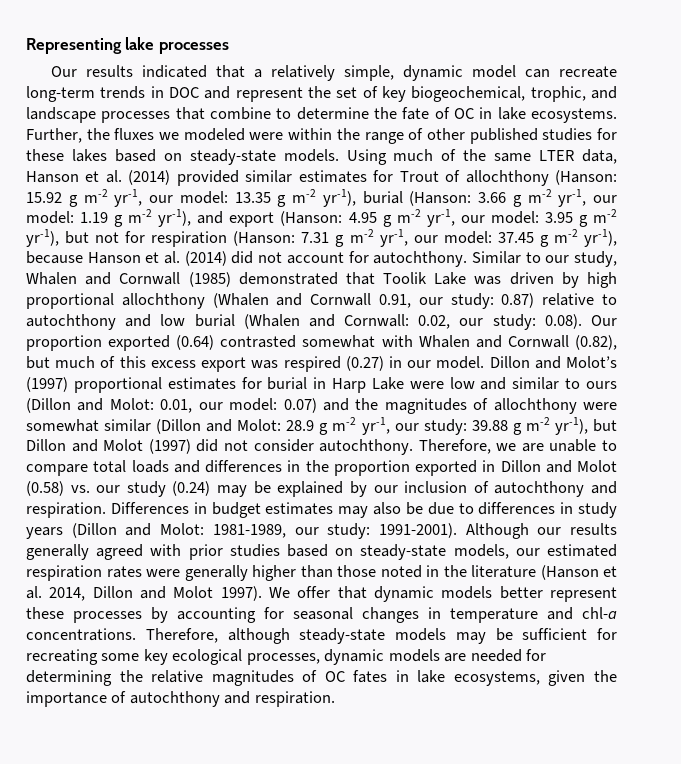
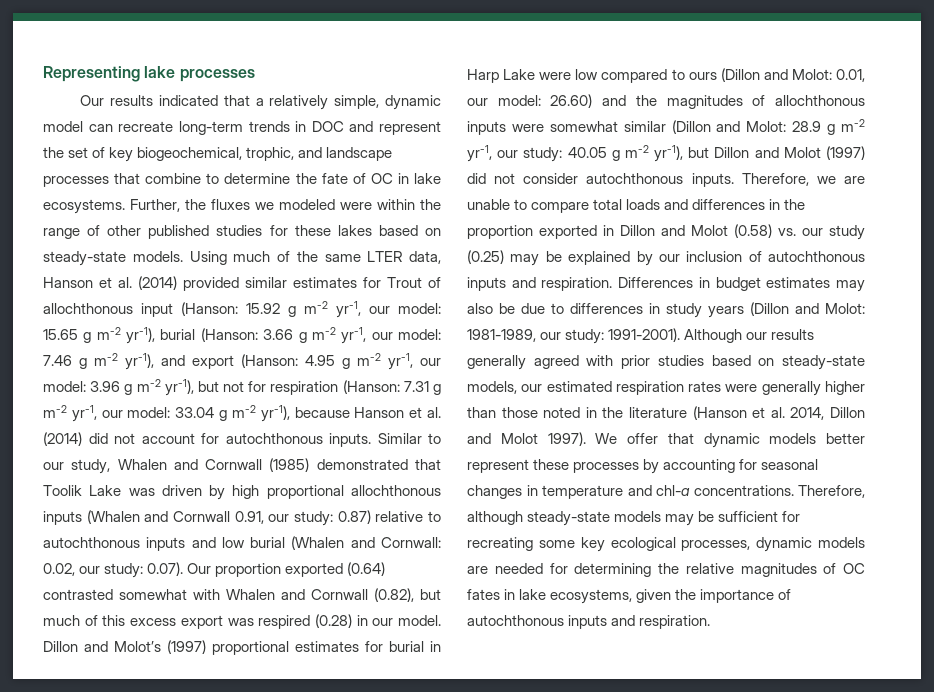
[465,170,549,186] allochthony -> [43,303,173,317] allochthonous input
[234,192,271,203] 13.35 -> [43,329,78,340] 15.65
[80,212,109,223] 1.19 -> [43,355,72,366] 7.46
[544,212,573,223] 3.95 -> [90,381,121,392] 3.96
[497,232,534,243] 37.45 -> [175,407,215,418] 33.04
[373,251,468,267] autochthony. -> [225,433,371,447] autochthonous inputs.
[121,293,205,309] allochthony -> [351,485,441,496] [43,511,82,525] allochthonous inputs
[26,314,116,330] autochthony -> [43,537,186,551] autochthonous inputs
[544,314,582,329] 0.08). -> [147,562,184,576] 0.07).
[345,356,384,371] (0.27) -> [314,614,352,628] (0.28)
[480,377,560,390] and similar -> [601,69,668,83] compared
[283,398,317,413] 0.07) -> [550,94,593,108] 26.60)
[493,398,577,414] allochthony -> [775,95,865,106] [467,121,506,135] allochthonous inputs
[471,420,508,431] 39.88 -> [567,147,607,158] 40.05
[319,439,414,455] autochthony. -> [586,173,734,187] autochthonous inputs.
[172,481,211,496] (0.24) -> [467,250,504,264] (0.25)
[494,481,585,497] autochthony -> [768,251,865,262] [467,277,506,291] autochthonous inputs
[129,691,220,707] autochthony -> [467,615,608,629] autochthonous inputs

